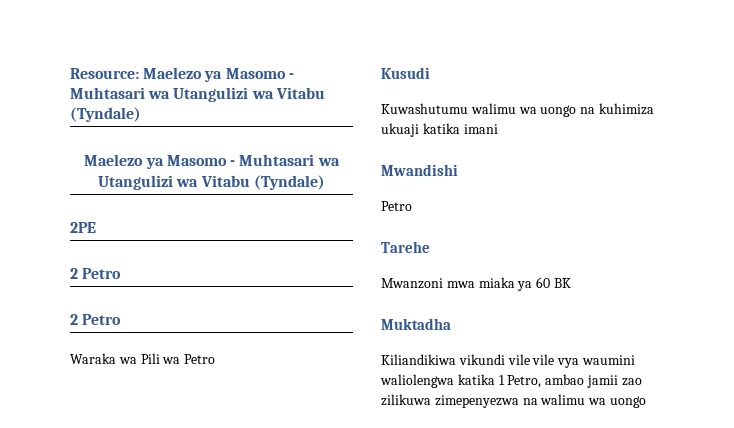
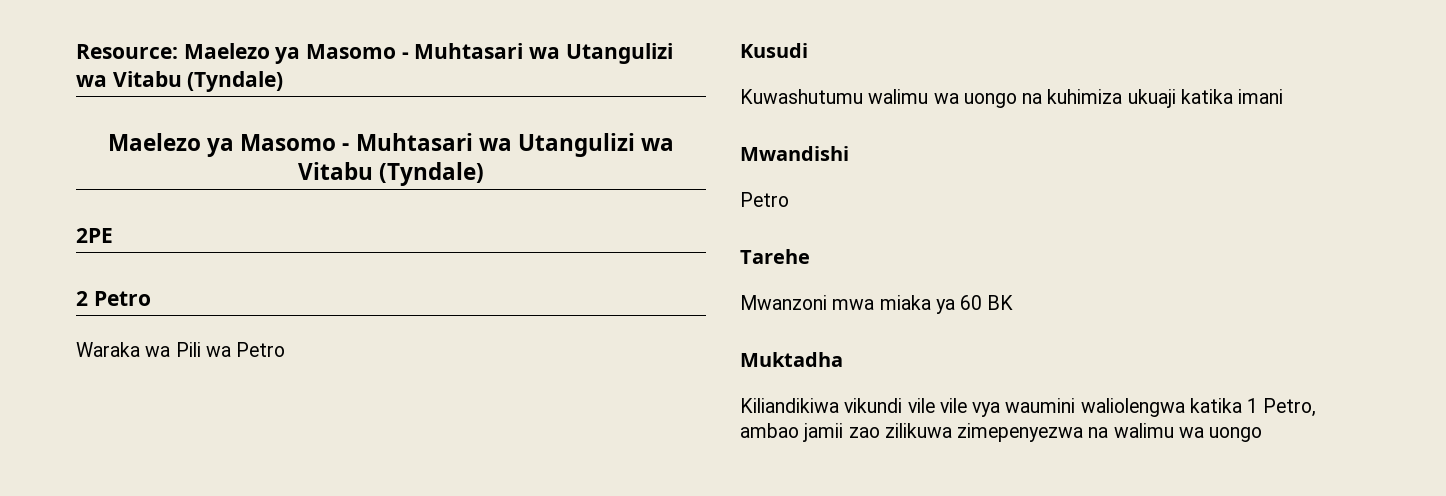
[70,314,122,325] // 2 Petro -> (151, 298) none

